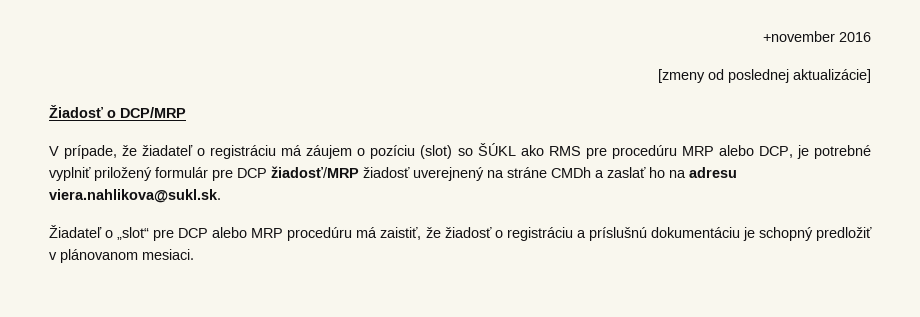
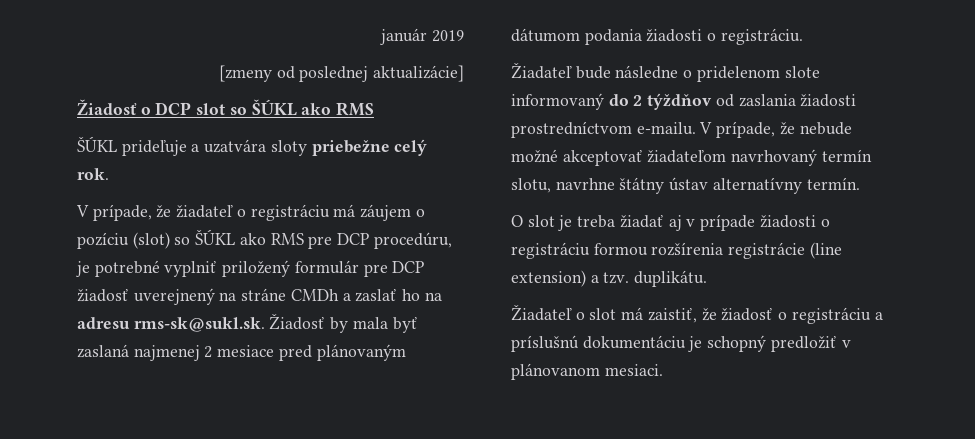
[763,31,871,42] +november 2016 -> [380,28,464,45] január 2019
[120,107,186,118] DCP/MRP -> [155,99,375,116] [77,136,428,156] [77,168,109,180] DCP slot so ŠÚKL ako RMS // ŠÚKL prideľuje a uzatvára sloty priebežne celý rok.
[611,145,793,159] procedúru MRP alebo DCP, -> [337,232,452,249] DCP procedúru,
[271,166,359,178] žiadosť/MRP -> (425, 267) none
[49,189,221,203] [49,225,353,241] viera.nahlikova@sukl.sk. // Žiadateľ o „slot“ pre DCP alebo MRP procedúru -> [133,314,418,333] [77,344,406,361] [511,28,803,45] [511,63,820,82] [511,93,857,110] [511,121,852,138] [511,149,872,166] [511,177,860,194] [511,214,830,231] [511,242,842,259] [511,270,708,287] [511,305,617,321] rms-sk@sukl.sk. Žiadosť by mala byť zaslaná najmenej 2 mesiace pred plánovaným dátumom podania žiadosti o registráciu. // Žiadateľ bude následne o pridelenom slote informovaný do 2 týždňov od zaslania žiadosti prostredníctvom e-mailu. V prípade, že nebude možné akceptovať žiadateľom navrhovaný termín slotu, navrhne štátny ústav alternatívny termín. // O slot je treba žiadať aj v prípade žiadosti o registráciu formou rozšírenia registrácie (line extension) a tzv. duplikátu. // Žiadateľ o slot

